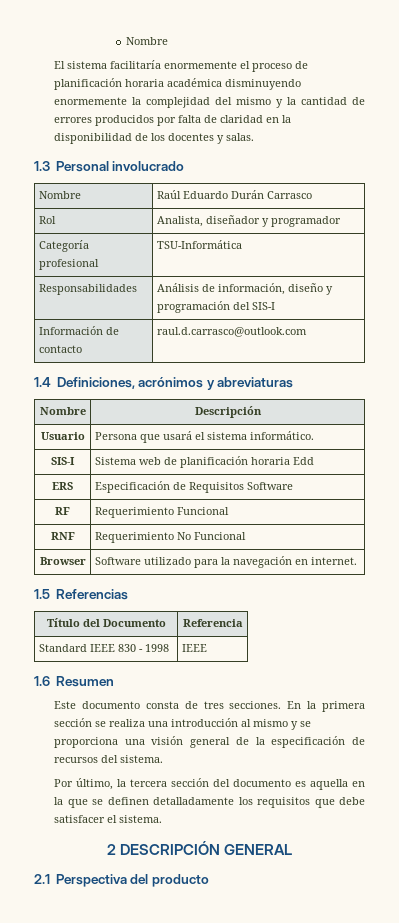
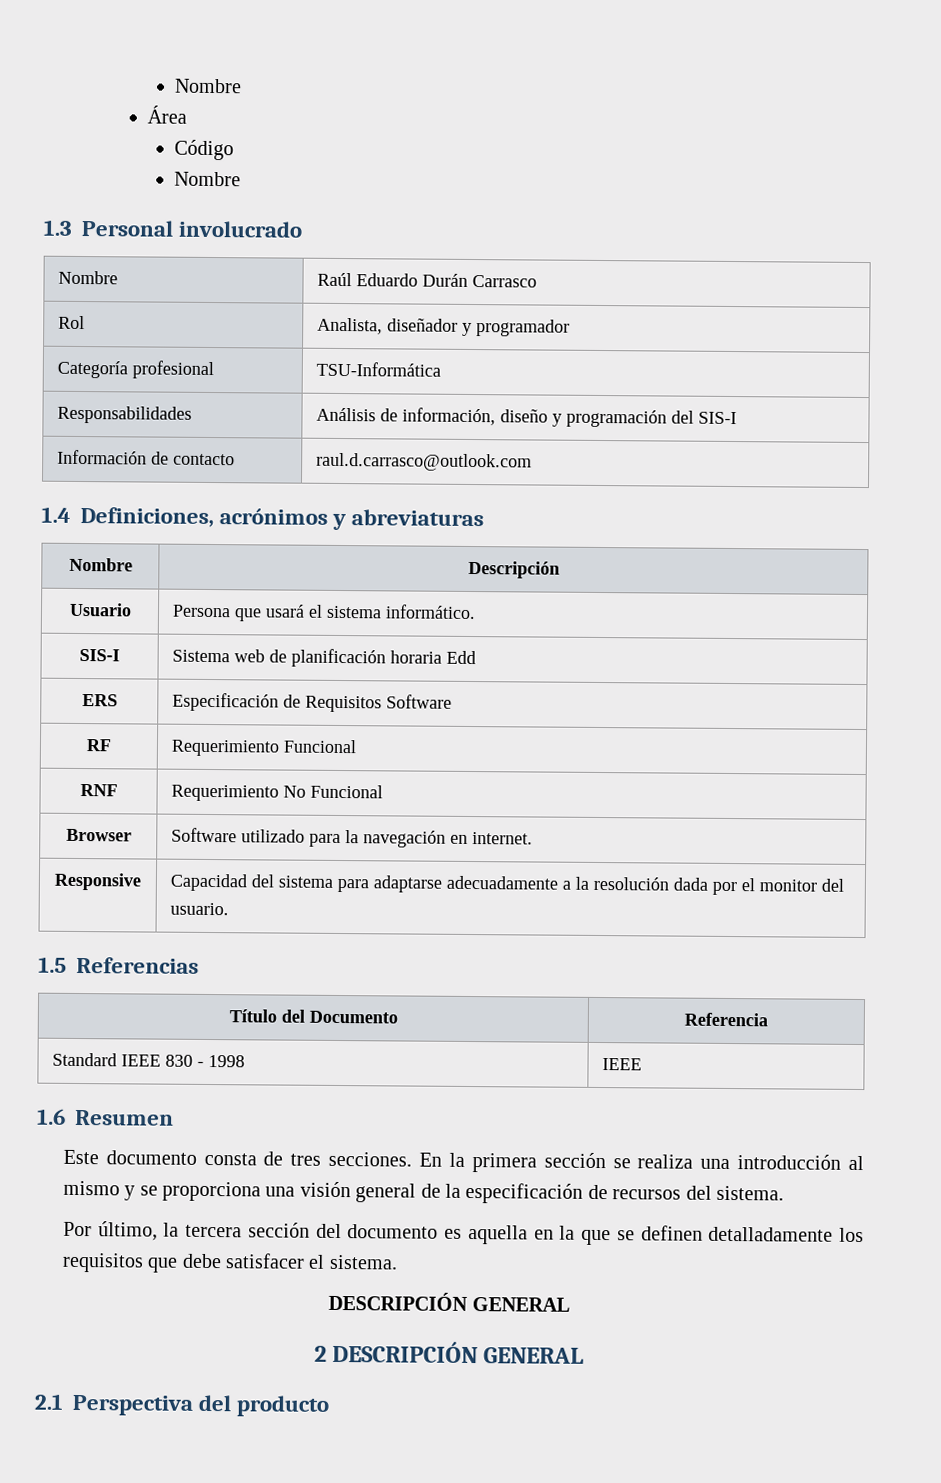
[126,37,169,45] [54,60,309,72] [54,78,302,90] [54,97,365,108] [54,115,292,126] [54,133,255,144] Nombre // El sistema facilitaría enormemente el proceso de planificación horaria académica disminuyendo enormemente la complejidad del mismo y la cantidad de errores producidos por falta de claridad en la disponibilidad de los docentes y salas. -> [173,78,242,94] [146,105,187,124] [173,139,234,161] [173,171,241,187] Nombre // Área // Código // Nombre
(357, 561) none -> [54,872,141,891] [170,873,845,896] [170,902,230,916] // Responsive | Capacidad del sistema para adaptarse adecuadamente a la resolución dada por el monitor del usuario.
(163, 819) none -> [328,1291,570,1312] // DESCRIPCIÓN GENERAL

